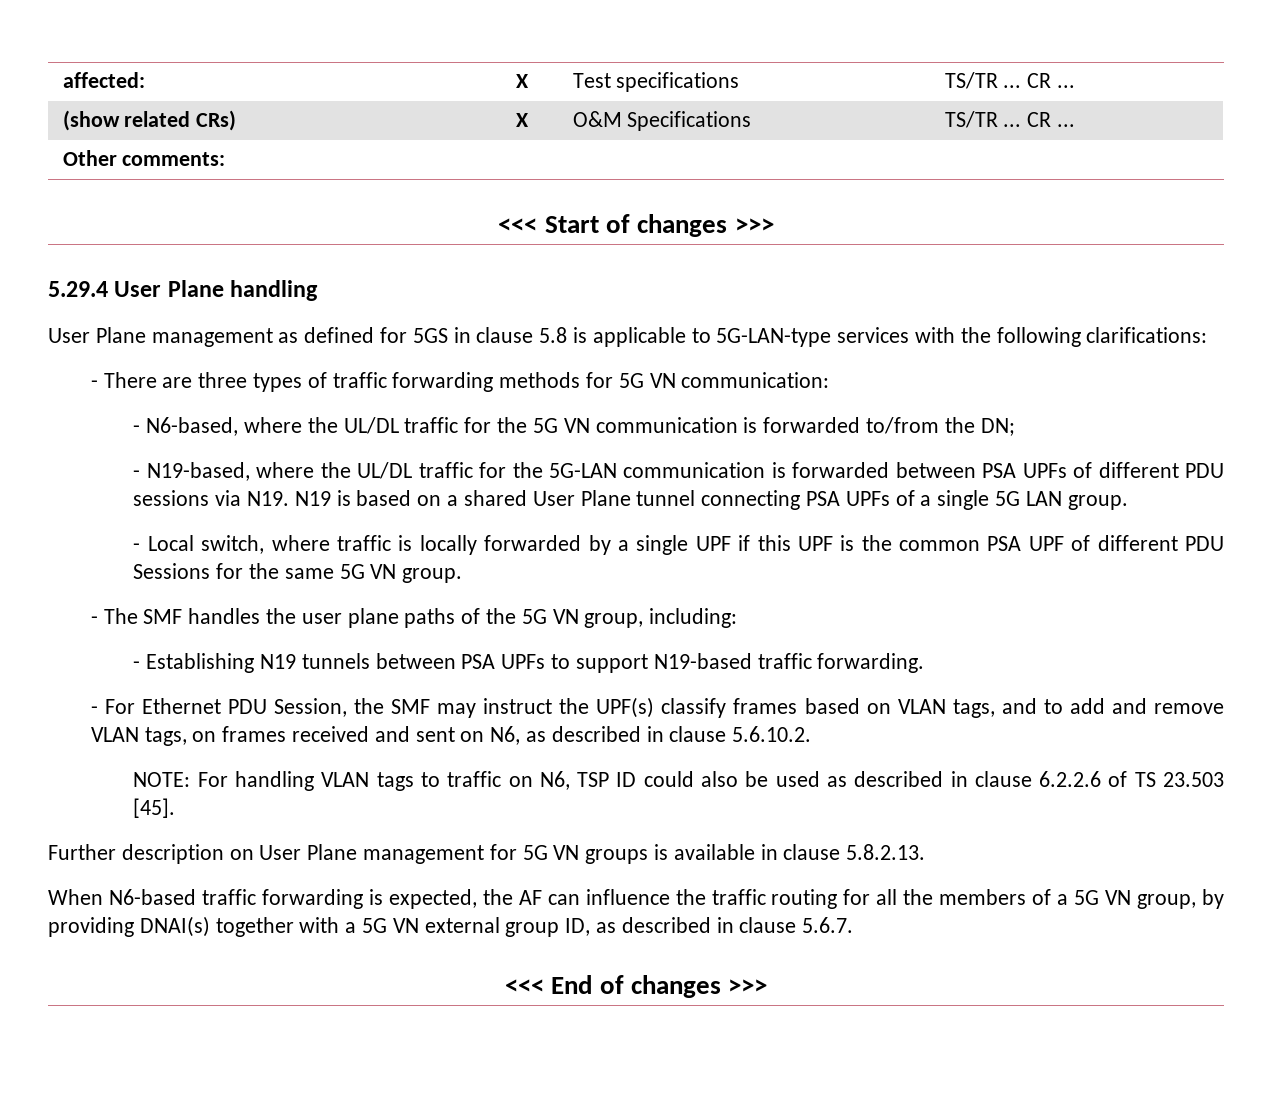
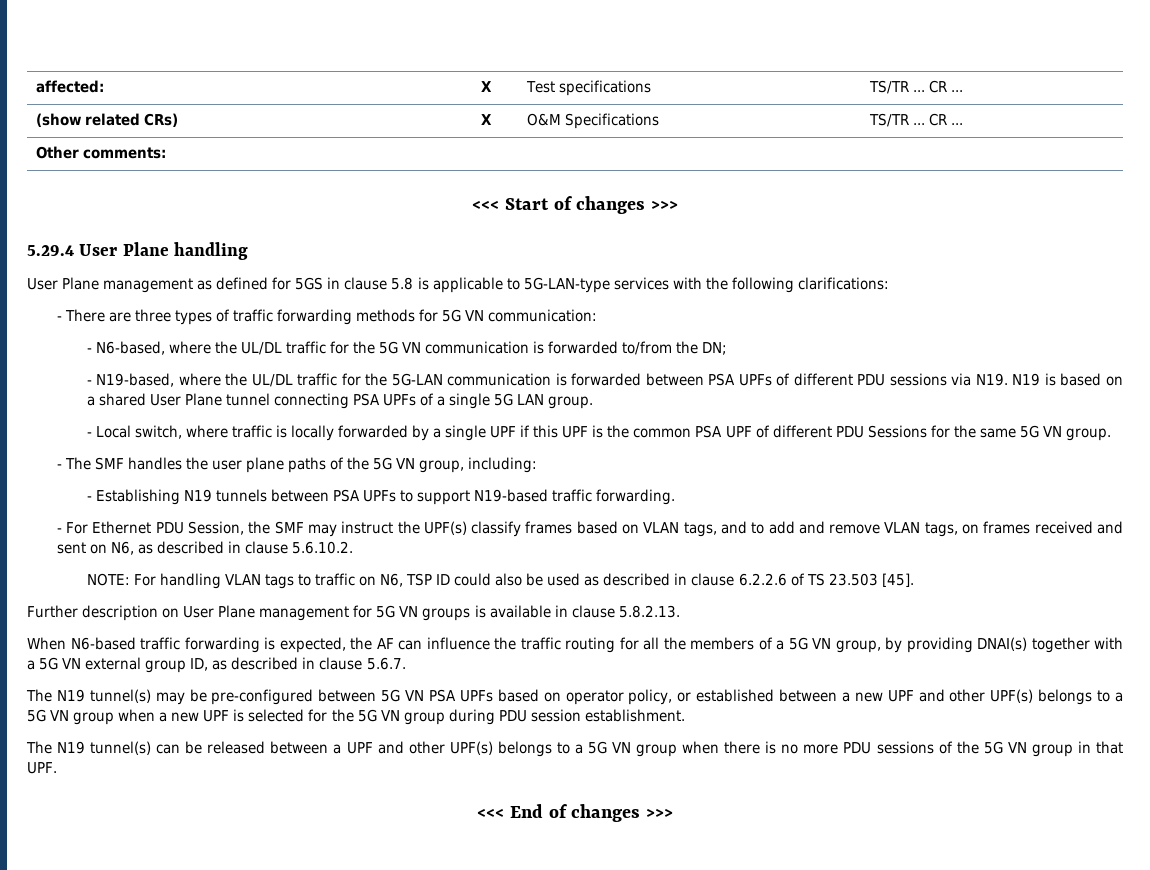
(854, 925) none -> [26,689,1123,705] [27,709,685,725] [26,741,1124,757] [27,762,57,774] // The N19 tunnel(s) may be pre-configured between 5G VN PSA UPFs based on operator policy, or established between a new UPF and other UPF(s) belongs to a 5G VN group when a new UPF is selected for the 5G VN group during PDU session establishment. // The N19 tunnel(s) can be released between a UPF and other UPF(s) belongs to a 5G VN group when there is no more PDU sessions of the 5G VN group in that UPF.

